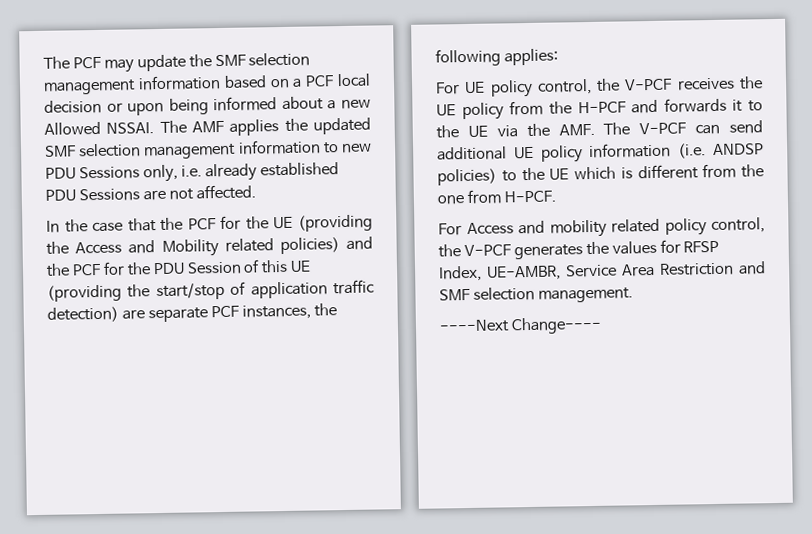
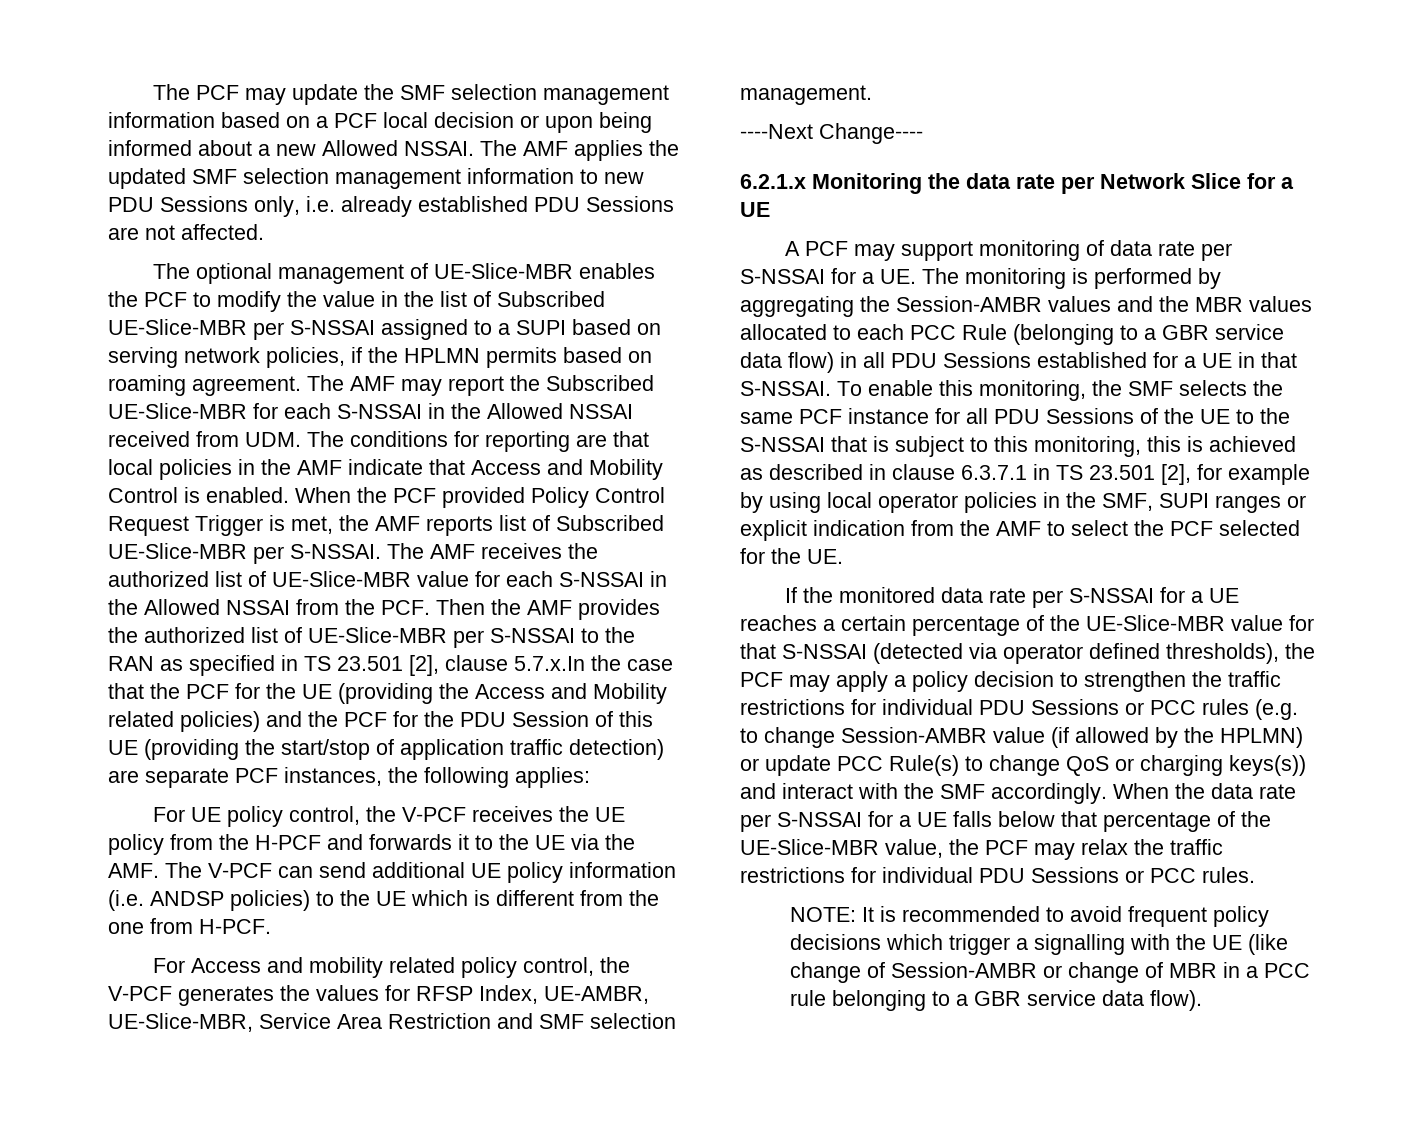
[46,220,60,233] In -> [153,263,656,284] [108,291,605,312] [108,319,661,340] [108,347,652,368] [108,375,654,396] [108,403,633,419] [108,431,649,452] [108,459,663,480] [108,487,665,508] [108,515,664,536] [108,543,598,564] [108,571,667,587] [108,599,660,620] [108,627,635,648] [108,655,585,676] The optional management of UE-Slice-MBR enables the PCF to modify the value in the list of Subscribed UE-Slice-MBR per S-NSSAI assigned to a SUPI based on serving network policies, if the HPLMN permits based on roaming agreement. The AMF may report the Subscribed UE-Slice-MBR for each S-NSSAI in the Allowed NSSAI received from UDM. The conditions for reporting are that local policies in the AMF indicate that Access and Mobility Control is enabled. When the PCF provided Policy Control Request Trigger is met, the AMF reports list of Subscribed UE-Slice-MBR per S-NSSAI. The AMF receives the authorized list of UE-Slice-MBR value for each S-NSSAI in the Allowed NSSAI from the PCF. Then the AMF provides the authorized list of UE-Slice-MBR per S-NSSAI to the RAN as specified in TS 23.501 [2], clause 5.7.x.In
(561, 273) none -> [108,1013,253,1032] UE-Slice-MBR,
(602, 325) none -> [740,173,1294,194] [740,202,770,217] [785,240,1233,261] [740,268,1221,289] [740,296,1312,317] [740,324,1284,345] [740,352,1297,373] [740,380,1283,401] [740,408,1290,424] [740,436,1296,457] [740,464,1310,485] [740,492,1306,513] [740,520,1300,541] [740,548,843,564] [785,587,1240,608] [740,615,1314,636] [740,643,1315,664] [740,671,1281,692] [740,699,1298,720] [740,727,1303,748] [740,755,1306,776] [740,783,1296,804] [740,811,1271,832] [740,839,1223,860] [740,867,1255,883] [789,906,1269,927] [789,934,1288,955] [789,962,1310,983] [789,990,1202,1011] // 6.2.1.x Monitoring the data rate per Network Slice for a UE // A PCF may support monitoring of data rate per S-NSSAI for a UE. The monitoring is performed by aggregating the Session-AMBR values and the MBR values allocated to each PCC Rule (belonging to a GBR service data flow) in all PDU Sessions established for a UE in that S-NSSAI. To enable this monitoring, the SMF selects the same PCF instance for all PDU Sessions of the UE to the S-NSSAI that is subject to this monitoring, this is achieved as described in clause 6.3.7.1 in TS 23.501 [2], for example by using local operator policies in the SMF, SUPI ranges or explicit indication from the AMF to select the PCF selected for the UE. // If the monitored data rate per S-NSSAI for a UE reaches a certain percentage of the UE-Slice-MBR value for that S-NSSAI (detected via operator defined thresholds), the PCF may apply a policy decision to strengthen the traffic restrictions for individual PDU Sessions or PCC rules (e.g. to change Session-AMBR value (if allowed by the HPLMN) or update PCC Rule(s) to change QoS or charging keys(s)) and interact with the SMF accordingly. When the data rate per S-NSSAI for a UE falls below that percentage of the UE-Slice-MBR value, the PCF may relax the traffic restrictions for individual PDU Sessions or PCC rules. // NOTE: It is recommended to avoid frequent policy decisions which trigger a signalling with the UE (like change of Session-AMBR or change of MBR in a PCC rule belonging to a GBR service data flow).

